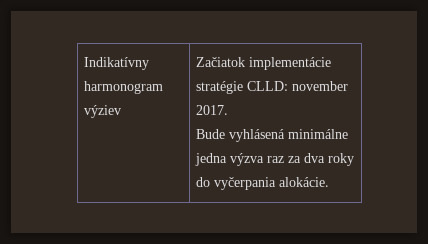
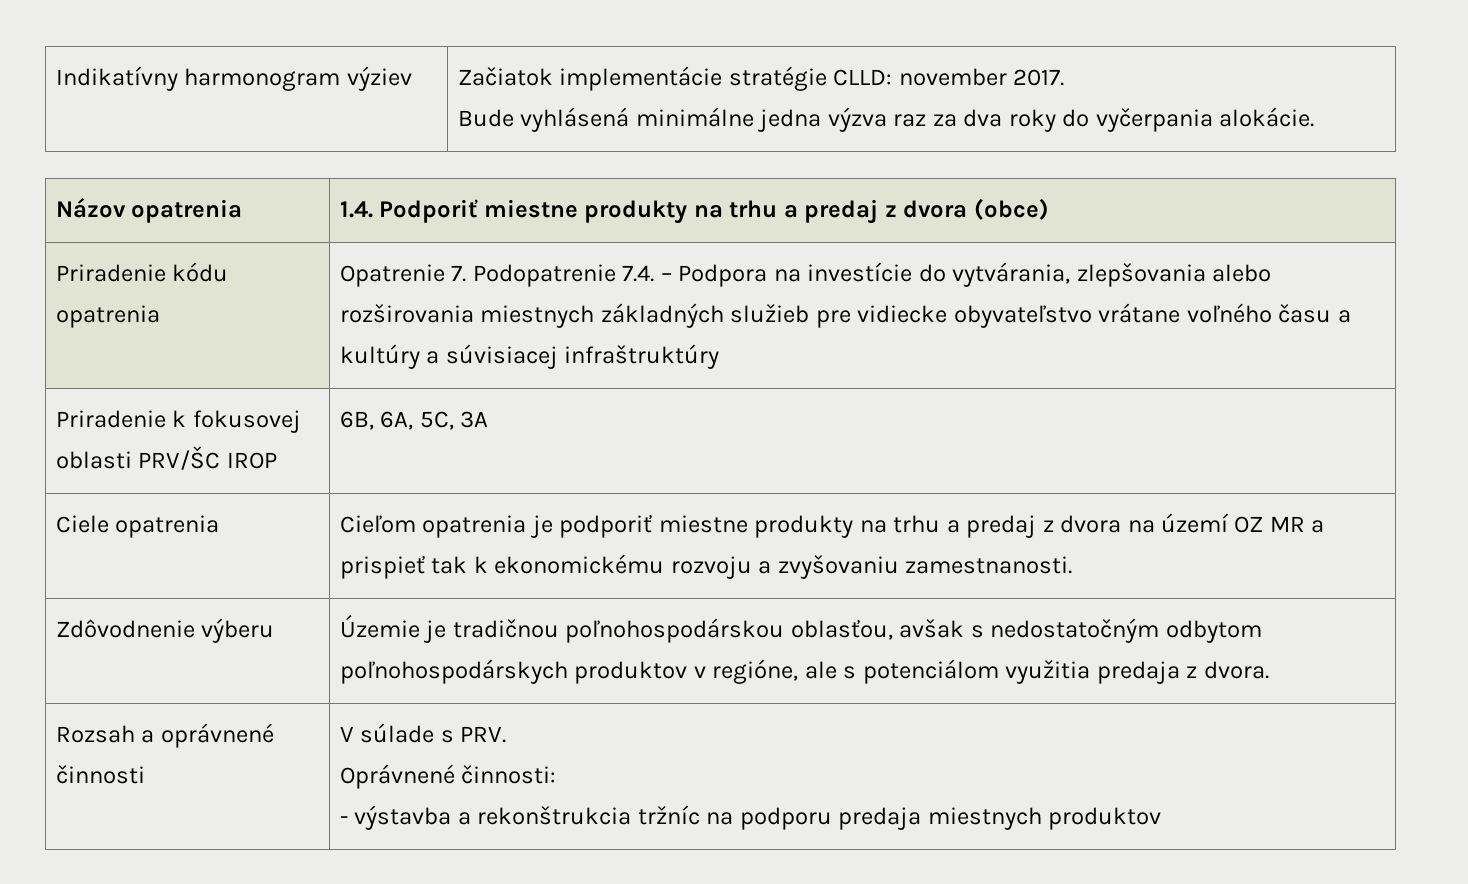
(330, 182) none -> [55,198,243,223] [339,198,1049,224] [55,262,229,282] [55,305,160,328] [339,262,1272,287] [339,303,1351,328] [339,344,720,369] [55,410,301,433] [55,446,277,470] [339,411,489,430] [55,515,220,538] [339,513,1325,538] [339,554,1073,579] [55,618,275,643] [339,615,1262,643] [339,659,1269,684] [55,723,274,748] [55,765,145,784] [339,723,507,743] [339,764,557,789] [339,805,1162,830] // Názov opatrenia | 1.4. Podporiť miestne produkty na trhu a predaj z dvora (obce) // Priradenie kódu opatrenia | Opatrenie 7. Podopatrenie 7.4. – Podpora na investície do vytvárania, zlepšovania alebo rozširovania miestnych základných služieb pre vidiecke obyvateľstvo vrátane voľného času a kultúry a súvisiacej infraštruktúry // Priradenie k fokusovej oblasti PRV/ŠC IROP | 6B, 6A, 5C, 3A // Ciele opatrenia | Cieľom opatrenia je podporiť miestne produkty na trhu a predaj z dvora na území OZ MR a prispieť tak k ekonomickému rozvoju a zvyšovaniu zamestnanosti. // Zdôvodnenie výberu | Územie je tradičnou poľnohospodárskou oblasťou, avšak s nedostatočným odbytom poľnohospodárskych produktov v regióne, ale s potenciálom využitia predaja z dvora. // Rozsah a oprávnené činnosti | V súlade s PRV. // Oprávnené činnosti: // - výstavba a rekonštrukcia tržníc na podporu predaja miestnych produktov

